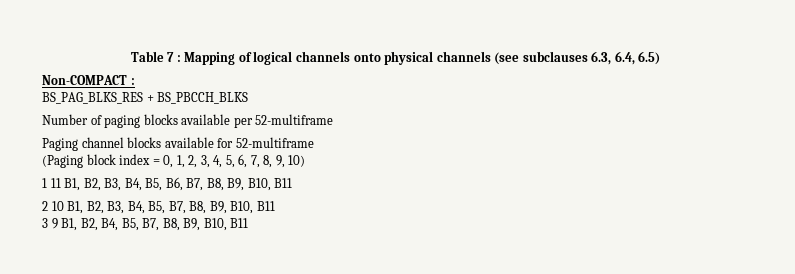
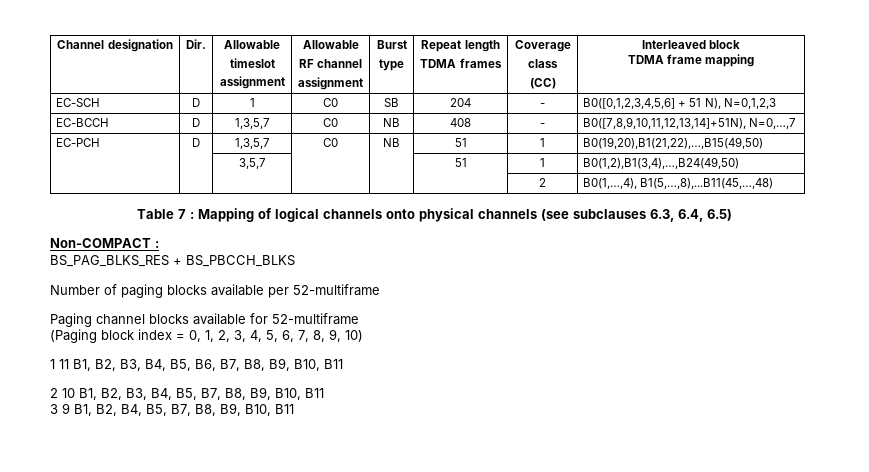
(130, 56) none -> [57,39,173,52] [186,39,206,49] [224,40,280,49] [229,58,275,68] [219,76,285,89] [302,40,359,49] [298,59,363,68] [298,77,363,90] [376,40,407,49] [379,59,404,71] [421,40,500,52] [420,58,502,68] [514,40,571,52] [528,59,558,68] [529,78,556,89] [641,40,741,49] [627,54,755,67] [56,98,101,107] [192,98,200,107] [249,98,255,107] [323,98,338,107] [384,98,399,107] [450,98,471,107] [540,103,545,107] [583,98,776,109] [56,118,110,127] [192,118,200,127] [234,118,270,129] [323,118,338,127] [383,118,400,127] [450,118,471,127] [540,123,545,127] [583,117,797,129] [56,138,101,147] [192,138,200,147] [234,138,270,149] [323,138,338,147] [383,138,400,147] [454,138,467,147] [540,138,545,147] [583,137,764,149] [238,158,266,169] [454,158,467,167] [540,158,545,167] [583,157,740,169] [539,178,546,187] [583,178,774,189] Channel designation | Dir. | Allowable // timeslot // assignment | Allowable // RF channel // assignment | Burst // type | Repeat length // TDMA frames | Coverage // class // (CC) | Interleaved block // TDMA frame mapping // EC-SCH | D | 1 | C0 | SB | 204 | - | B0([0,1,2,3,4,5,6] + 51 N), N=0,1,2,3 // EC-BCCH | D | 1,3,5,7 | C0 | NB | 408 | - | B0([7,8,9,10,11,12,13,14]+51N), N=0,…,7 // EC-PCH | D | 1,3,5,7 | C0 | NB | 51 | 1 | B0(19,20),B1(21,22),…,B15(49,50) // | | 3,5,7 | | | 51 | 1 | B0(1,2),B1(3,4),…,B24(49,50) // | | | | | | 2 | B0(1,…,4), B1(5,…,8),...B11(45,…,48) //

